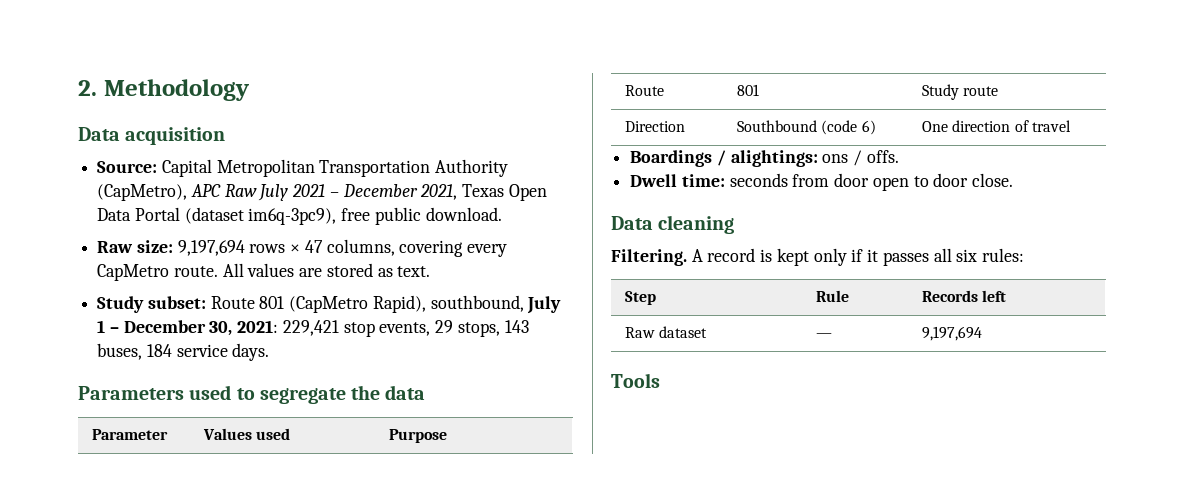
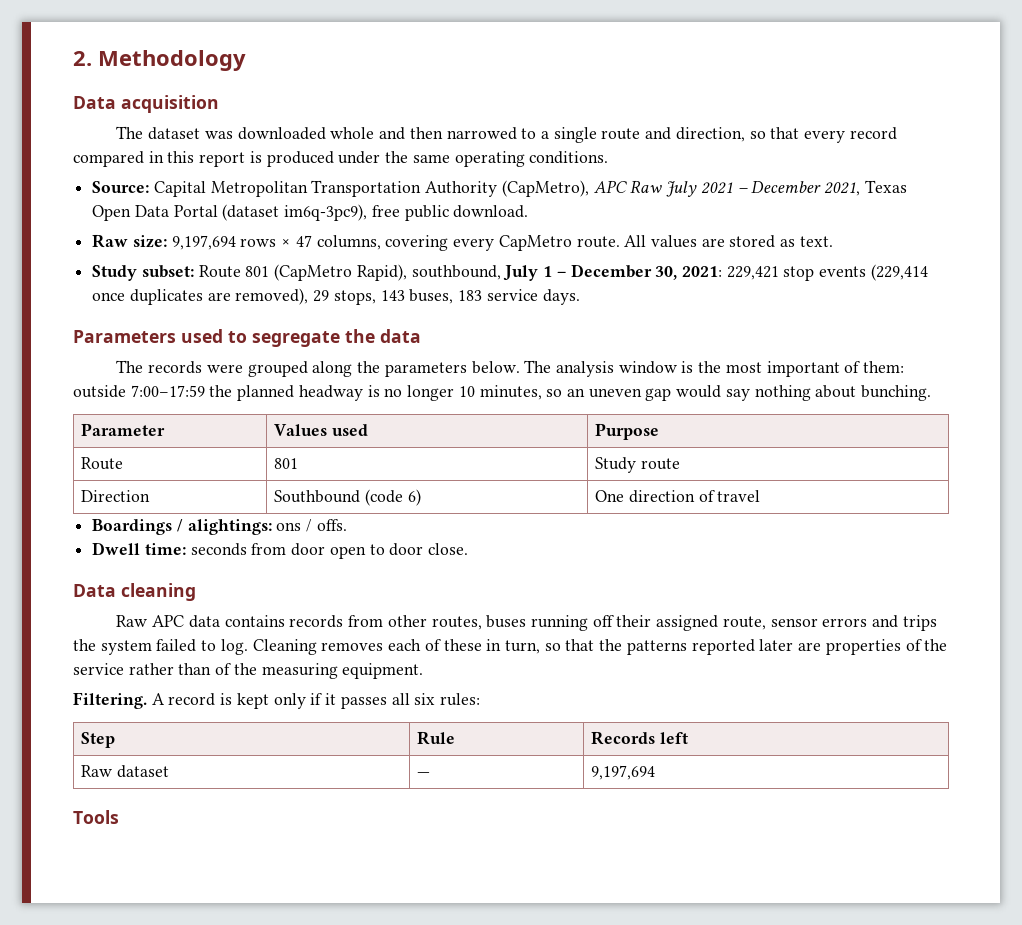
(226, 136) none -> [116,126,897,143] [73,151,609,167] // The dataset was downloaded whole and then narrowed to a single route and direction, so that every record compared in this report is produced under the same operating conditions.
[379,322,431,336] events, -> [819,264,928,281] [92,288,309,305] events (229,414 once duplicates are removed),
[146,344,172,357] 184 -> [458,290,483,301] 183
(426, 392) none -> [116,360,905,377] [73,385,932,401] // The records were grouped along the parameters below. The analysis window is the most important of them: outside 7:00–17:59 the planned headway is no longer 10 minutes, so an uneven gap would say nothing about bunching.
(735, 224) none -> [116,615,937,631] [73,639,948,655] [73,663,424,679] // Raw APC data contains records from other routes, buses running off their assigned route, sensor errors and trips the system failed to log. Cleaning removes each of these in turn, so that the patterns reported later are properties of the service rather than of the measuring equipment.

